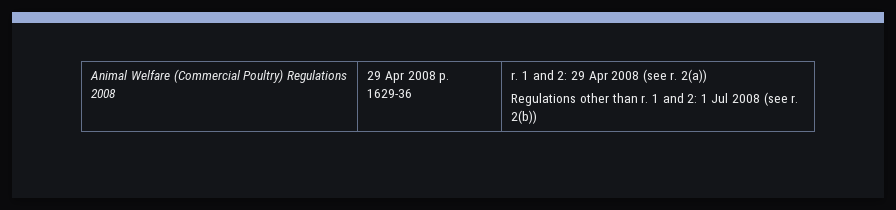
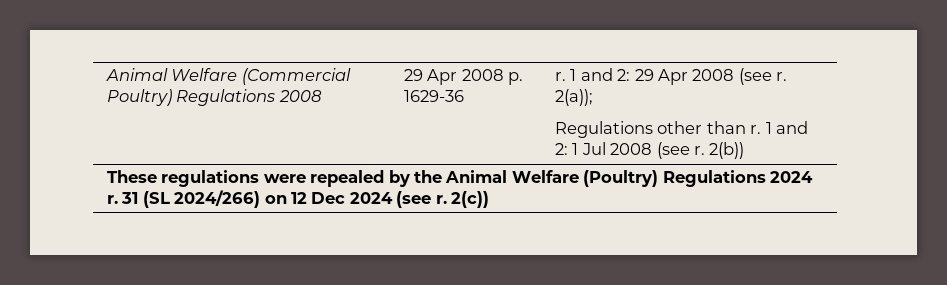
[681,69,708,83] 2(a)) -> [554,89,593,106] 2(a));
(538, 117) none -> [106,170,814,187] [106,190,490,208] // These regulations were repealed by the Animal Welfare (Poultry) Regulations 2024 r. 31 (SL 2024/266) on 12 Dec 2024 (see r. 2(c))

